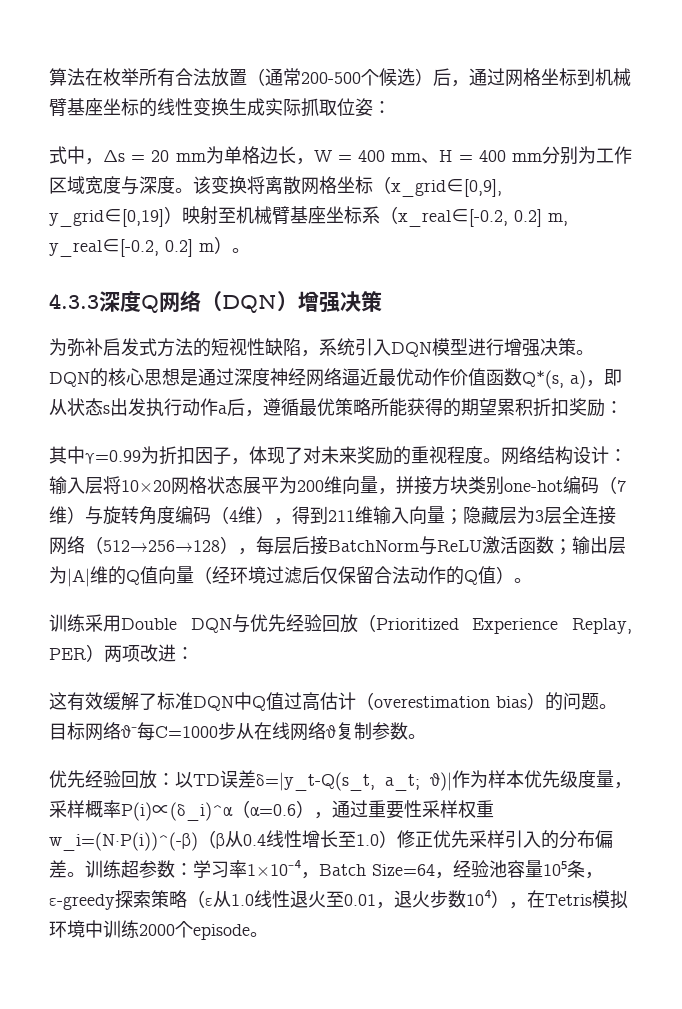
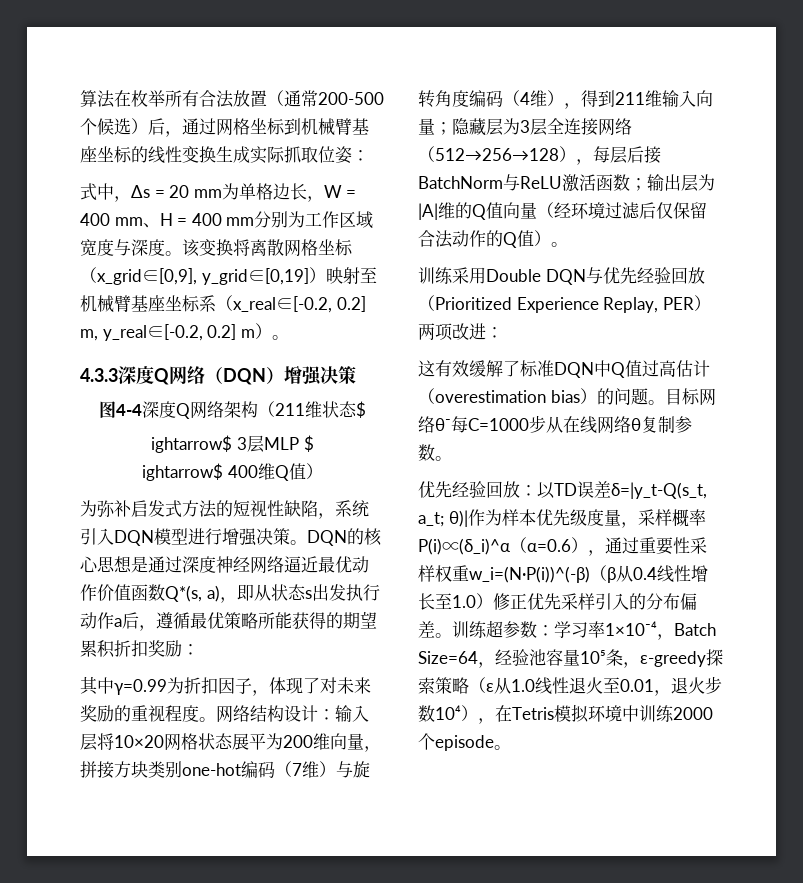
(382, 301) none -> [99,401,366,419] [151,435,314,453] [142,463,323,481] // 图4-4深度Q网络架构（211维状态$ // ightarrow$ 3层MLP $ // ightarrow$ 400维Q值）

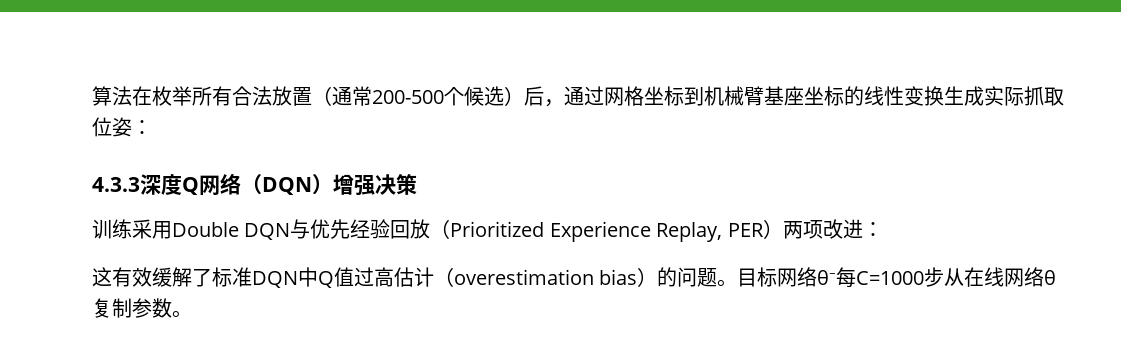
[80,183,357,202] [80,211,374,229] [80,239,353,257] [80,267,377,285] [80,295,366,313] [80,323,289,341] // 式中，Δs = 20 mm为单格边长，W = 400 mm、H = 400 mm分别为工作区域宽度与深度。该变换将离散网格坐标（x_grid∈[0,9], y_grid∈[0,19]）映射至机械臂基座坐标系（x_real∈[-0.2, 0.2] m, y_real∈[-0.2, 0.2] m）。 -> (152, 127) none
[99,401,366,419] [151,435,314,453] [142,463,323,481] [80,500,369,519] [80,528,382,546] [80,556,369,574] [80,584,380,603] [80,611,377,631] [80,640,199,658] [80,676,371,696] [80,705,369,723] [80,733,381,752] [80,761,370,779] [418,90,713,109] [418,118,632,136] [418,146,661,165] [418,174,715,192] [418,202,707,220] [418,230,568,248] // 图4-4深度Q网络架构（211维状态$ // ightarrow$ 3层MLP $ // ightarrow$ 400维Q值） // 为弥补启发式方法的短视性缺陷，系统引入DQN模型进行增强决策。DQN的核心思想是通过深度神经网络逼近最优动作价值函数Q*(s, a)，即从状态s出发执行动作a后，遵循最优策略所能获得的期望累积折扣奖励： // 其中γ=0.99为折扣因子，体现了对未来奖励的重视程度。网络结构设计：输入层将10×20网格状态展平为200维向量，拼接方块类别one-hot编码（7维）与旋转角度编码（4维），得到211维输入向量；隐藏层为3层全连接网络（512→256→128），每层后接BatchNorm与ReLU激活函数；输出层为|A|维的Q值向量（经环境过滤后仅保留合法动作的Q值）。 -> (417, 184) none
[418,481,707,499] [418,509,706,528] [418,537,707,556] [418,565,708,583] [418,593,697,610] [418,620,716,640] [418,649,723,668] [418,676,722,696] [418,704,713,724] [418,733,511,751] // 优先经验回放：以TD误差δ=|y_t-Q(s_t, a_t; θ)|作为样本优先级度量，采样概率P(i)∝(δ_i)^α（α=0.6），通过重要性采样权重w_i=(N·P(i))^(-β)（β从0.4线性增长至1.0）修正优先采样引入的分布偏差。训练超参数：学习率1×10⁻⁴，Batch Size=64，经验池容量10⁵条，ε-greedy探索策略（ε从1.0线性退火至0.01，退火步数10⁴），在Tetris模拟环境中训练2000个episode。 -> (192, 314) none

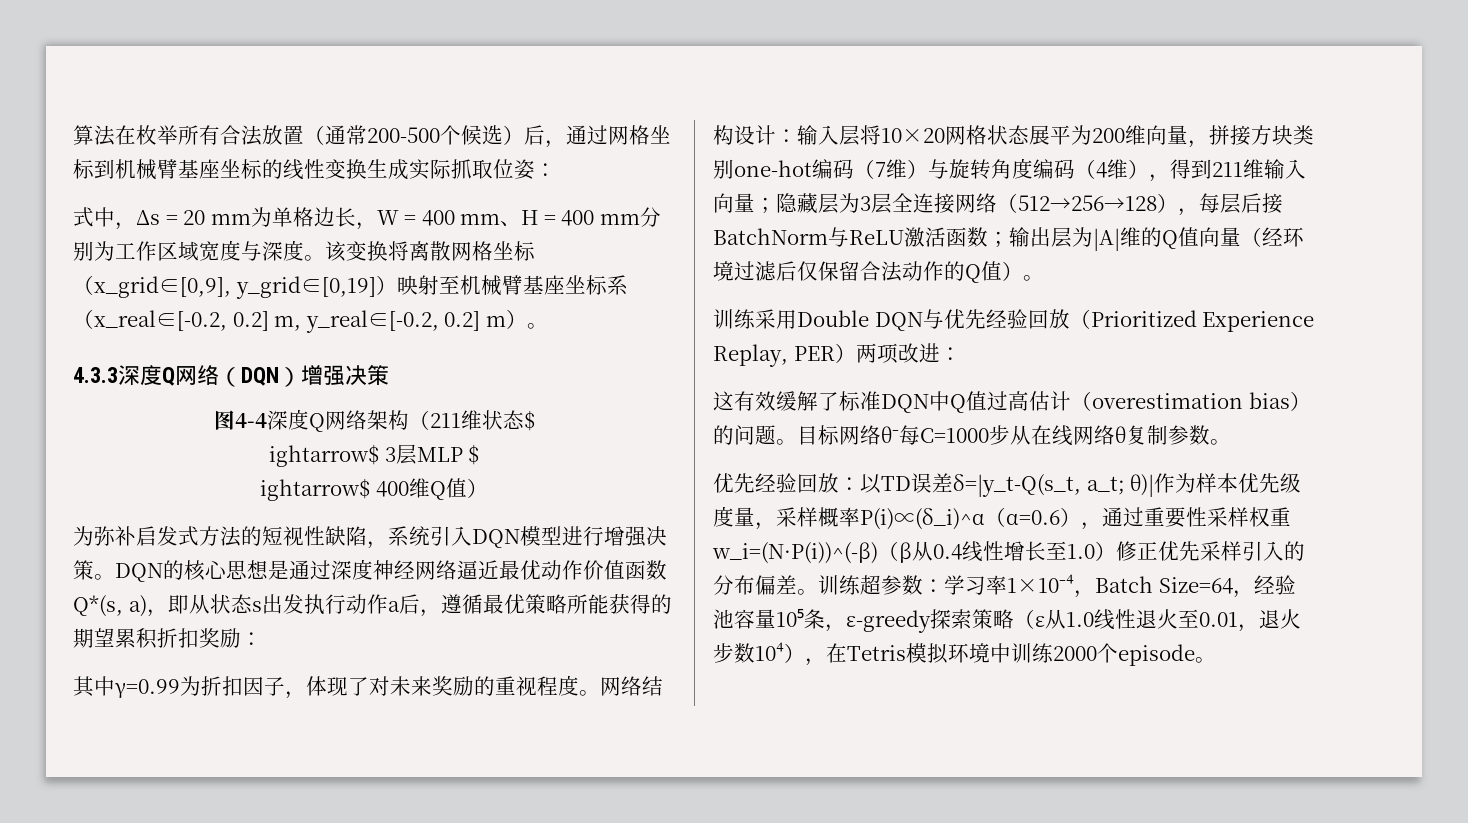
(152, 127) none -> [73,207,661,230] [73,240,536,262] [73,275,628,299] [73,309,548,333] // 式中，Δs = 20 mm为单格边长，W = 400 mm、H = 400 mm分别为工作区域宽度与深度。该变换将离散网格坐标（x_grid∈[0,9], y_grid∈[0,19]）映射至机械臂基座坐标系（x_real∈[-0.2, 0.2] m, y_real∈[-0.2, 0.2] m）。
(417, 184) none -> [213,409,535,432] [268,444,480,467] [260,478,488,501] [73,526,667,549] [73,559,667,582] [73,594,672,617] [73,628,262,649] [73,675,663,699] [713,125,1314,148] [713,158,1306,182] [713,193,1283,216] [713,227,1304,251] [713,261,1044,283] // 图4-4深度Q网络架构（211维状态$ // ightarrow$ 3层MLP $ // ightarrow$ 400维Q值） // 为弥补启发式方法的短视性缺陷，系统引入DQN模型进行增强决策。DQN的核心思想是通过深度神经网络逼近最优动作价值函数Q*(s, a)，即从状态s出发执行动作a后，遵循最优策略所能获得的期望累积折扣奖励： // 其中γ=0.99为折扣因子，体现了对未来奖励的重视程度。网络结构设计：输入层将10×20网格状态展平为200维向量，拼接方块类别one-hot编码（7维）与旋转角度编码（4维），得到211维输入向量；隐藏层为3层全连接网络（512→256→128），每层后接BatchNorm与ReLU激活函数；输出层为|A|维的Q值向量（经环境过滤后仅保留合法动作的Q值）。
(192, 314) none -> [713,473,1302,497] [713,506,1291,530] [712,541,1305,564] [713,574,1296,598] [713,608,1301,633] [713,642,1216,666] // 优先经验回放：以TD误差δ=|y_t-Q(s_t, a_t; θ)|作为样本优先级度量，采样概率P(i)∝(δ_i)^α（α=0.6），通过重要性采样权重w_i=(N·P(i))^(-β)（β从0.4线性增长至1.0）修正优先采样引入的分布偏差。训练超参数：学习率1×10⁻⁴，Batch Size=64，经验池容量10⁵条，ε-greedy探索策略（ε从1.0线性退火至0.01，退火步数10⁴），在Tetris模拟环境中训练2000个episode。

